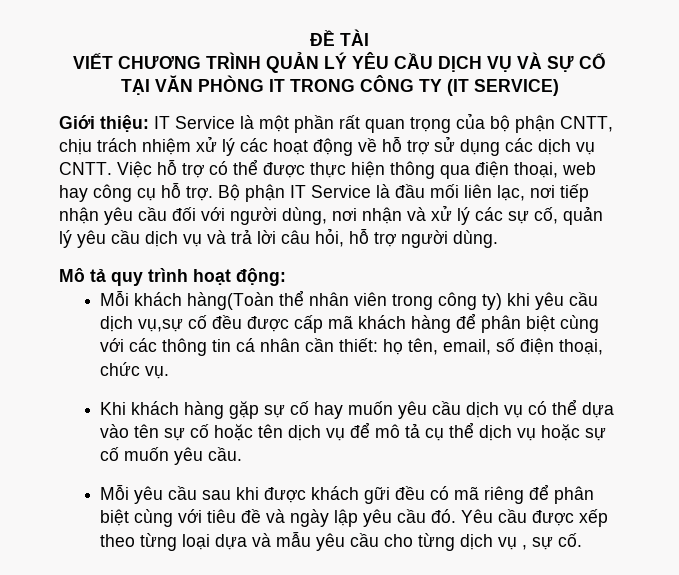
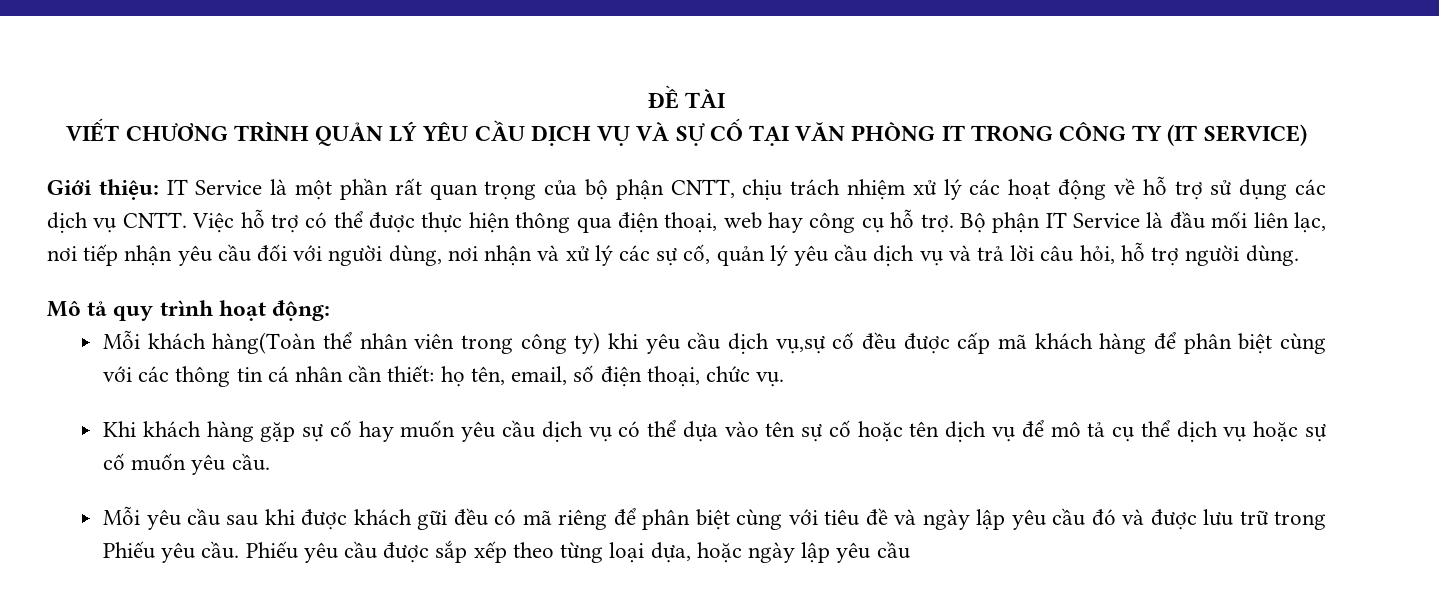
[431,509,494,523] đó. Yêu -> [1091,509,1326,530] [103,541,338,563] đó và được lưu trữ trong Phiếu yêu cầu. Phiếu yêu
(575, 518) none -> [435,540,468,563] sắp
[215,531,583,551] dựa và mẫu yêu cầu cho từng dịch vụ , sự cố. -> [650,541,910,563] dựa, hoặc ngày lập yêu cầu

